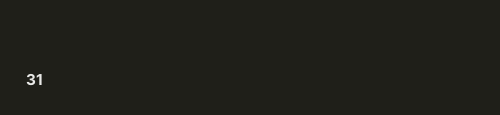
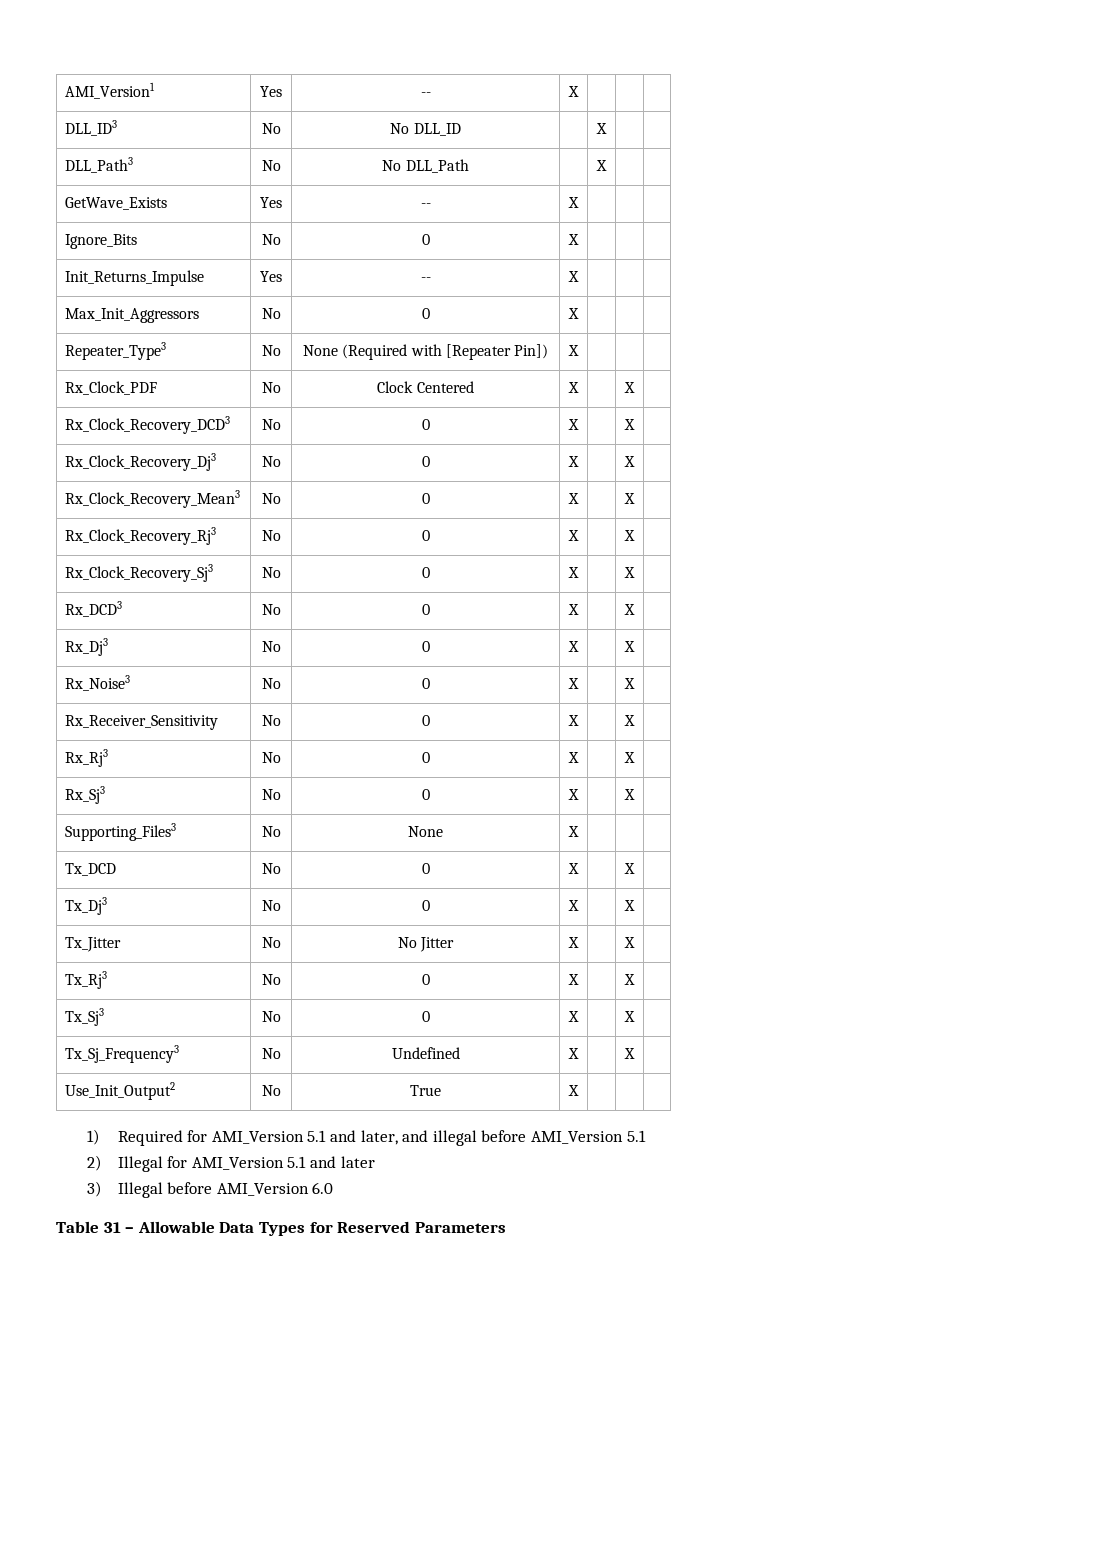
[26,73,43,86] 31 -> [65,82,156,99] [260,86,282,97] [420,92,431,97] [568,86,579,97] [65,120,118,136] [261,123,281,134] [390,123,461,136] [596,123,607,134] [65,157,134,173] [261,160,281,171] [382,159,469,173] [596,160,607,171] [65,197,168,210] [260,197,282,208] [420,203,431,208] [568,197,579,208] [65,234,138,249] [261,234,281,245] [421,234,430,245] [568,234,579,245] [65,270,205,286] [260,271,282,282] [420,277,431,282] [568,271,579,282] [65,308,200,323] [261,308,281,319] [421,308,430,319] [568,308,579,319] [65,342,167,360] [261,345,281,356] [303,344,548,360] [568,345,579,356] [65,381,158,395] [261,382,281,393] [377,381,474,393] [568,382,579,393] [624,382,635,393] [65,416,231,434] [261,419,281,430] [421,419,430,430] [568,419,579,430] [624,419,635,430] [65,453,217,471] [261,456,281,467] [421,456,430,467] [568,456,579,467] [624,456,635,467] [65,490,241,508] [261,493,281,504] [421,493,430,504] [568,493,579,504] [624,493,635,504] [65,527,217,545] [261,530,281,541] [421,530,430,541] [568,530,579,541] [624,530,635,541] [65,564,214,582] [261,567,281,578] [421,567,430,578] [568,567,579,578] [624,567,635,578] [65,601,123,617] [261,604,281,615] [421,604,430,615] [568,604,579,615] [624,604,635,615] [65,638,109,656] [261,641,281,652] [421,641,430,652] [568,641,579,652] [624,641,635,652] [65,675,131,691] [261,678,281,689] [421,678,430,689] [568,678,579,689] [624,678,635,689] [65,715,219,730] [261,715,281,726] [421,715,430,726] [568,715,579,726] [624,715,635,726] [65,749,109,767] [261,752,281,763] [421,752,430,763] [568,752,579,763] [624,752,635,763] [65,786,106,804] [261,789,281,800] [421,789,430,800] [568,789,579,800] [624,789,635,800] [65,823,177,841] [261,826,281,837] [408,826,443,837] [568,826,579,837] [65,863,117,876] [261,863,281,874] [421,863,430,874] [568,863,579,874] [624,863,635,874] [65,897,108,915] [261,900,281,911] [421,900,430,911] [568,900,579,911] [624,900,635,911] [65,937,122,952] [261,937,281,948] [397,937,455,952] [568,937,579,948] [624,937,635,948] [65,971,108,989] [261,974,281,985] [421,974,430,985] [568,974,579,985] [624,974,635,985] [65,1008,105,1026] [261,1011,281,1022] [421,1011,430,1022] [568,1011,579,1022] [624,1011,635,1022] [65,1045,180,1063] [261,1048,281,1059] [391,1047,460,1059] [568,1048,579,1059] [624,1048,635,1059] [65,1082,176,1100] [261,1085,281,1096] [410,1085,441,1096] [568,1085,579,1096] [86,1129,646,1146] [86,1155,375,1172] [86,1181,334,1198] [56,1221,506,1236] AMI_Version1 | Yes | -- | X | | | // DLL_ID3 | No | No DLL_ID | | X | | // DLL_Path3 | No | No DLL_Path | | X | | // GetWave_Exists | Yes | -- | X | | | // Ignore_Bits | No | 0 | X | | | // Init_Returns_Impulse | Yes | -- | X | | | // Max_Init_Aggressors | No | 0 | X | | | // Repeater_Type3 | No | None (Required with [Repeater Pin]) | X | | | // Rx_Clock_PDF | No | Clock Centered | X | | X | // Rx_Clock_Recovery_DCD3 | No | 0 | X | | X | // Rx_Clock_Recovery_Dj3 | No | 0 | X | | X | // Rx_Clock_Recovery_Mean3 | No | 0 | X | | X | // Rx_Clock_Recovery_Rj3 | No | 0 | X | | X | // Rx_Clock_Recovery_Sj3 | No | 0 | X | | X | // Rx_DCD3 | No | 0 | X | | X | // Rx_Dj3 | No | 0 | X | | X | // Rx_Noise3 | No | 0 | X | | X | // Rx_Receiver_Sensitivity | No | 0 | X | | X | // Rx_Rj3 | No | 0 | X | | X | // Rx_Sj3 | No | 0 | X | | X | // Supporting_Files3 | No | None | X | | | // Tx_DCD | No | 0 | X | | X | // Tx_Dj3 | No | 0 | X | | X | // Tx_Jitter | No | No Jitter | X | | X | // Tx_Rj3 | No | 0 | X | | X | // Tx_Sj3 | No | 0 | X | | X | // Tx_Sj_Frequency3 | No | Undefined | X | | X | // Use_Init_Output2 | No | True | X | | | // 1) Required for AMI_Version 5.1 and later, and illegal before AMI_Version 5.1 // 2) Illegal for AMI_Version 5.1 and later // 3) Illegal before AMI_Version 6.0 // Table 31 – Allowable Data Types for Reserved Parameters

